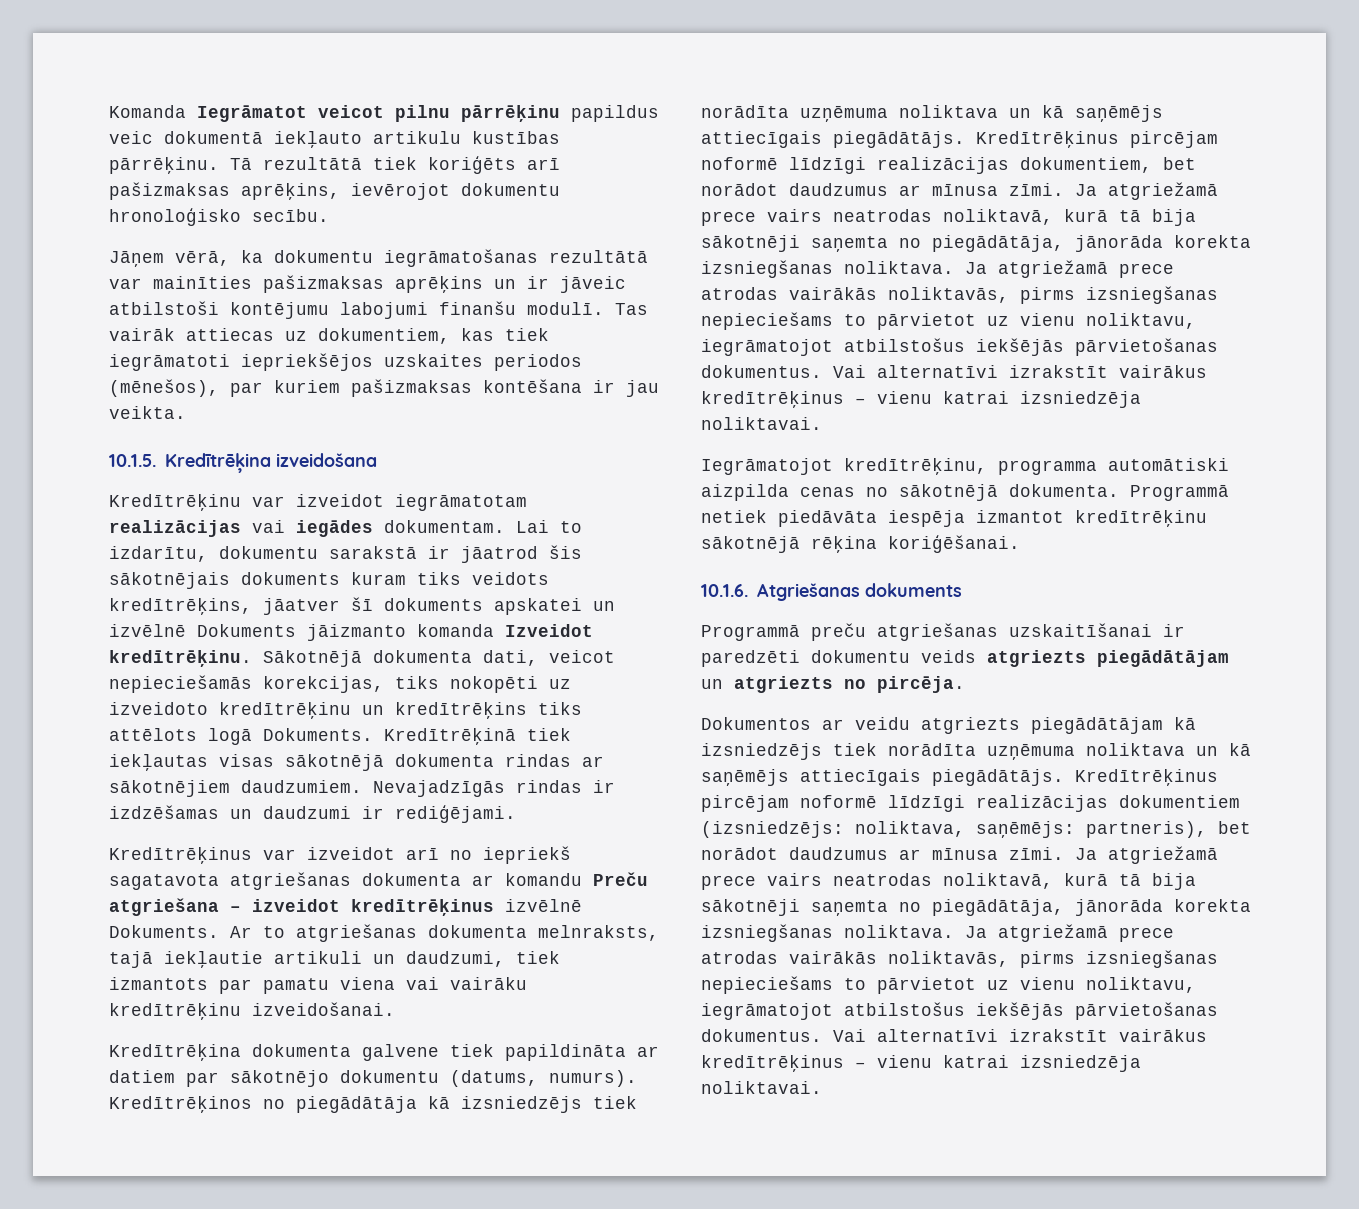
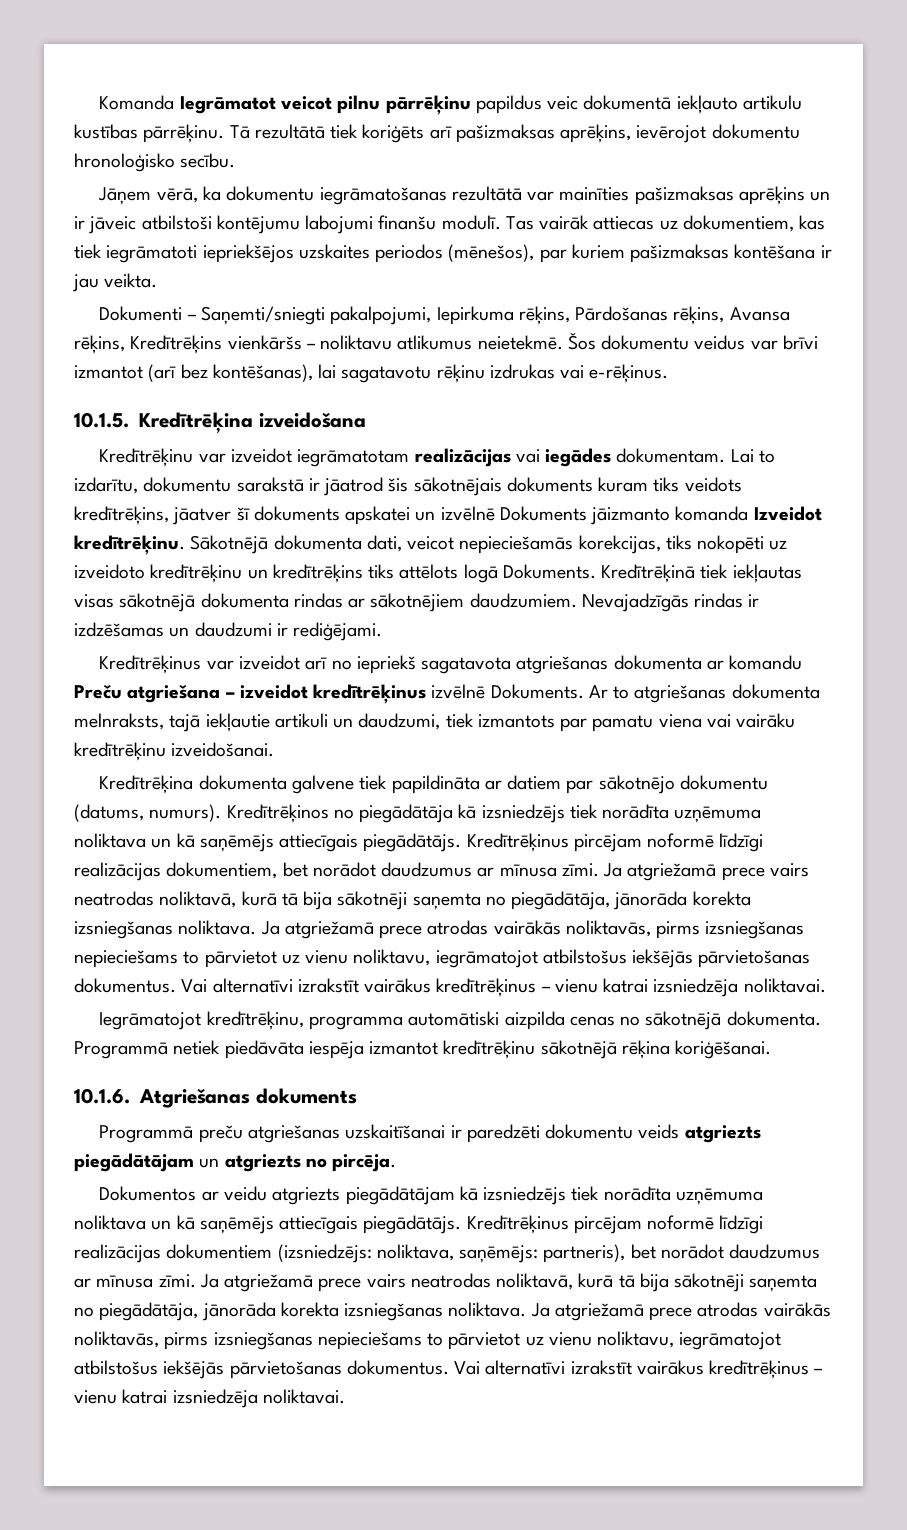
(186, 412) none -> [99,306,790,325] [74,332,818,354] [74,364,669,383] // Dokumenti – Saņemti/sniegti pakalpojumi, Iepirkuma rēķins, Pārdošanas rēķins, Avansa rēķins, Kredītrēķins vienkāršs – noliktavu atlikumus neietekmē. Šos dokumentu veidus var brīvi izmantot (arī bez kontēšanas), lai sagatavotu rēķinu izdrukas vai e-rēķinus.

